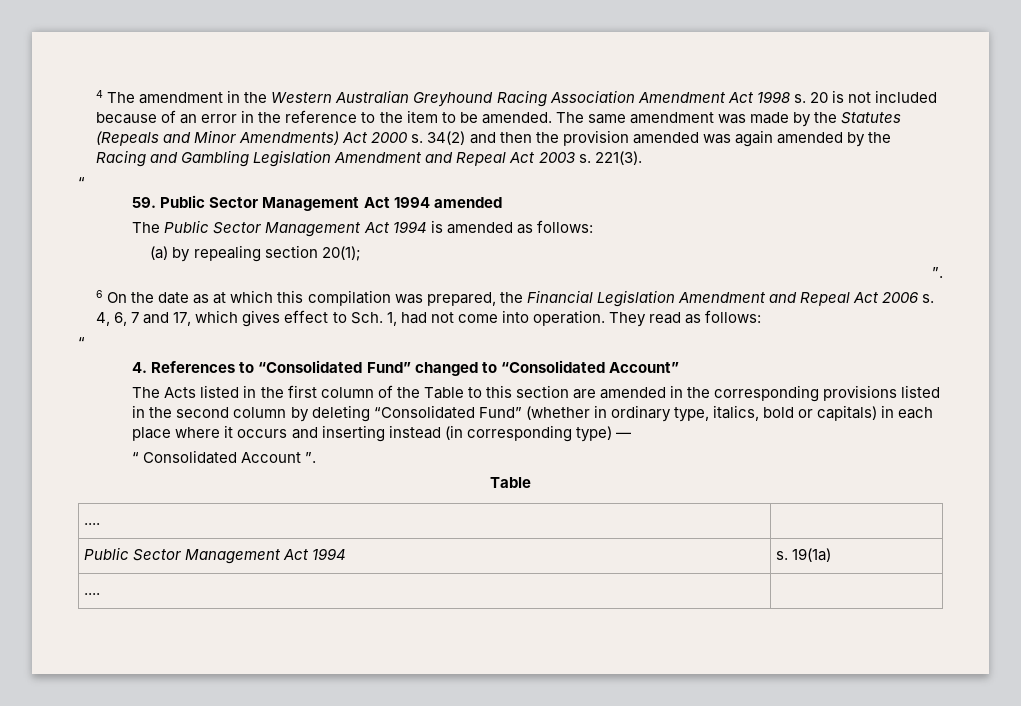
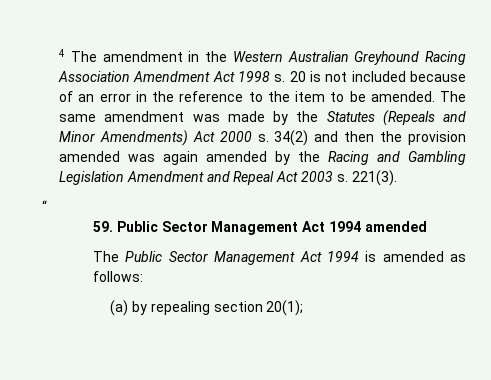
[932,267,943,278] [96,290,935,307] [96,310,762,327] [78,337,85,348] [132,360,679,376] [132,385,941,402] [132,405,934,422] [132,425,631,442] [132,450,317,464] [490,477,531,488] [84,523,101,525] [84,547,347,564] [776,548,832,562] [84,593,101,595] // ”. // 6 On the date as at which this compilation was prepared, the Financial Legislation Amendment and Repeal Act 2006 s. 4, 6, 7 and 17, which gives effect to Sch. 1, had not come into operation. They read as follows: // “ // 4. References to “Consolidated Fund” changed to “Consolidated Account” // The Acts listed in the first column of the Table to this section are amended in the corresponding provisions listed in the second column by deleting “Consolidated Fund” (whether in ordinary type, italics, bold or capitals) in each place where it occurs and inserting instead (in corresponding type) — // “ Consolidated Account ”. // Table // .... | // Public Sector Management Act 1994 | s. 19(1a) // .... | -> (304, 308) none

